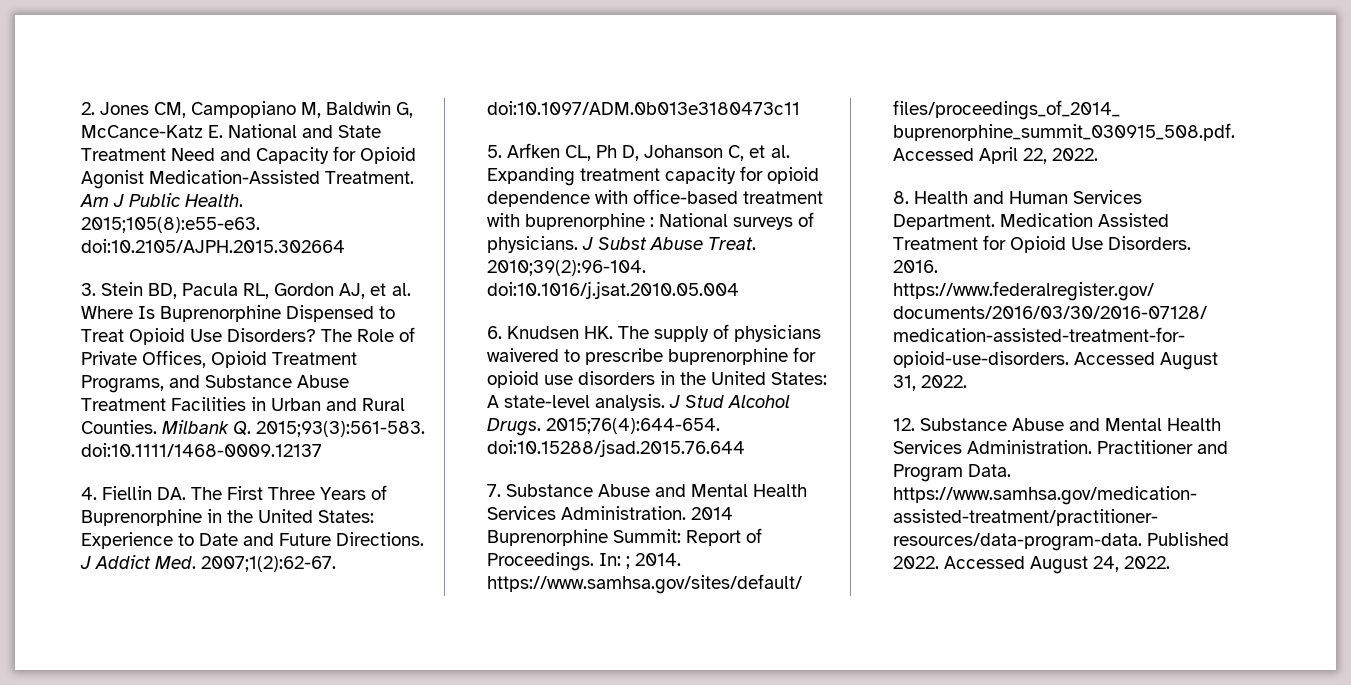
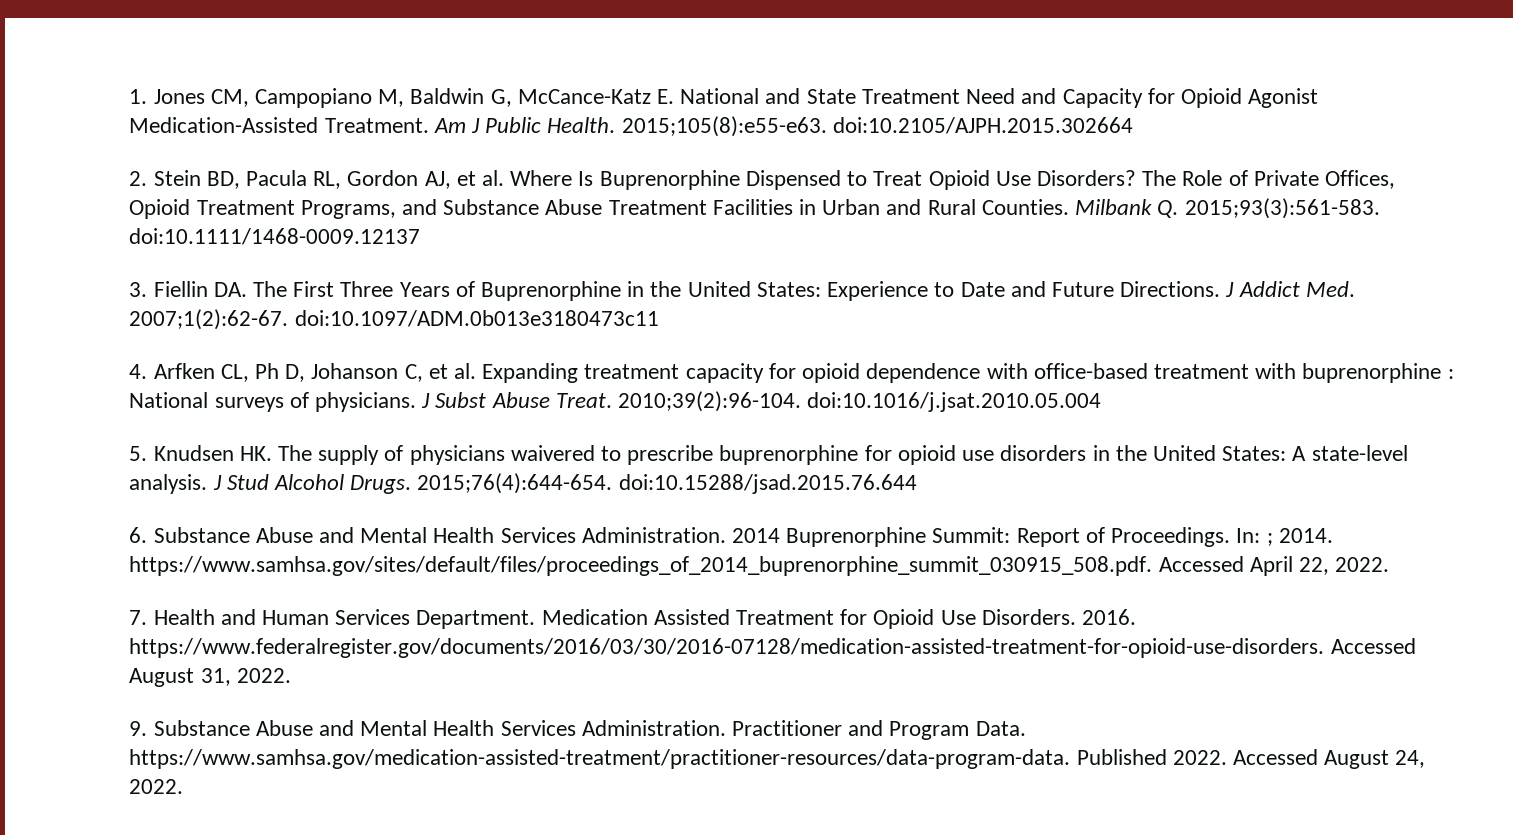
[80,102,95,115] 2. -> [129,89,148,104] 1.
[80,283,96,296] 3. -> [129,171,148,186] 2.
[80,487,97,500] 4. -> [129,282,148,297] 3.
[486,145,502,158] 5. -> [129,364,148,379] 4.
[486,326,502,339] 6. -> [129,446,148,461] 5.
[486,484,501,497] 7. -> [129,527,148,543] 6.
[892,191,909,204] 8. -> [129,610,148,625] 7.
[892,418,915,431] 12. -> [129,721,148,736] 9.

